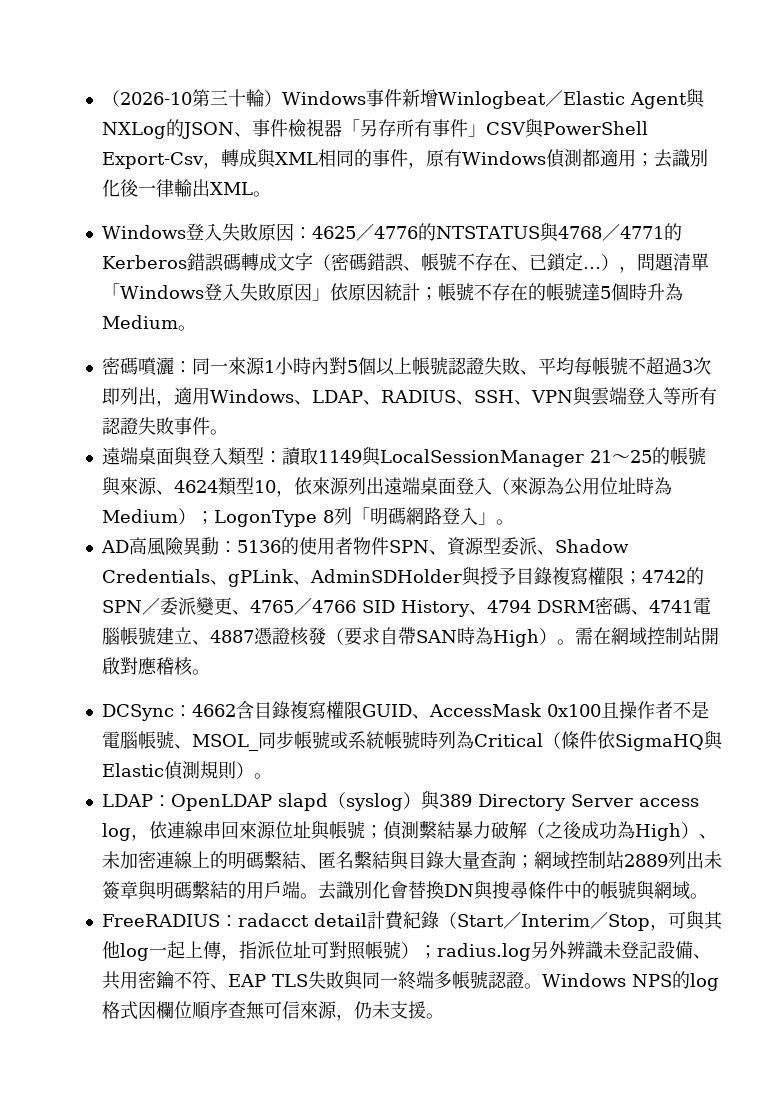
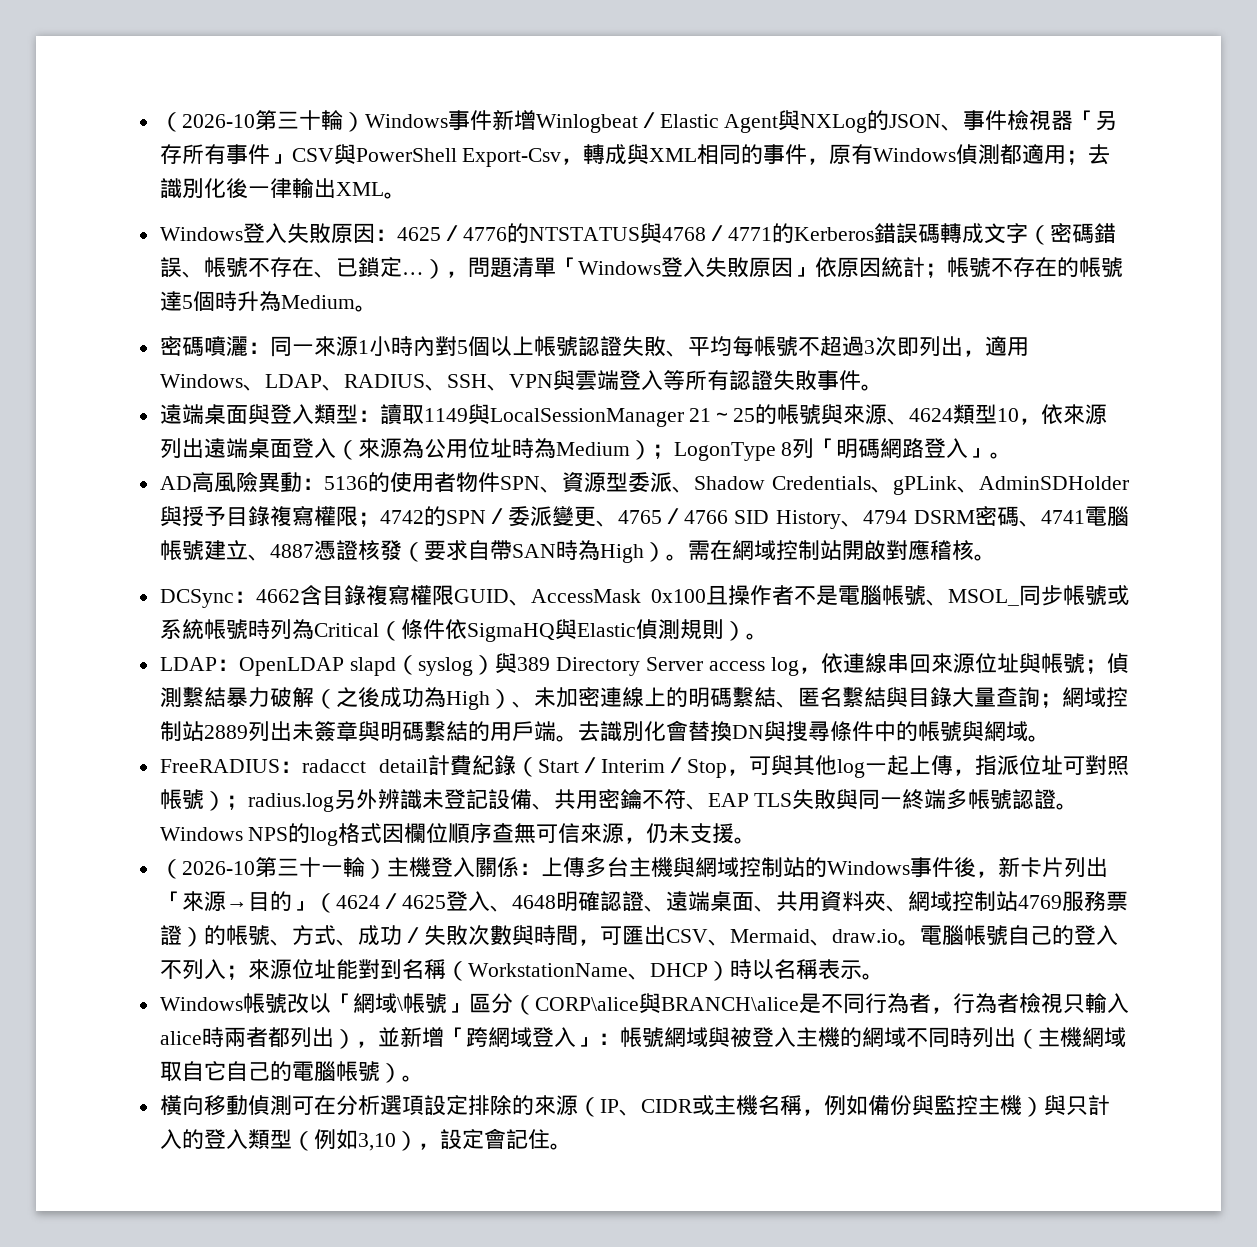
(444, 1016) none -> [159,857,1108,879] [159,891,1128,913] [159,925,1118,947] [159,959,884,981] [159,993,1129,1015] [159,1027,1126,1049] [159,1061,424,1083] [159,1095,1110,1117] [159,1128,572,1151] // （2026-10第三十一輪）主機登入關係：上傳多台主機與網域控制站的Windows事件後，新卡片列出「來源→目的」（4624／4625登入、4648明確認證、遠端桌面、共用資料夾、網域控制站4769服務票證）的帳號、方式、成功／失敗次數與時間，可匯出CSV、Mermaid、draw.io。電腦帳號自己的登入不列入；來源位址能對到名稱（WorkstationName、DHCP）時以名稱表示。 // Windows帳號改以「網域\帳號」區分（CORP\alice與BRANCH\alice是不同行為者，行為者檢視只輸入alice時兩者都列出），並新增「跨網域登入」：帳號網域與被登入主機的網域不同時列出（主機網域取自它自己的電腦帳號）。 // 橫向移動偵測可在分析選項設定排除的來源（IP、CIDR或主機名稱，例如備份與監控主機）與只計入的登入類型（例如3,10），設定會記住。

